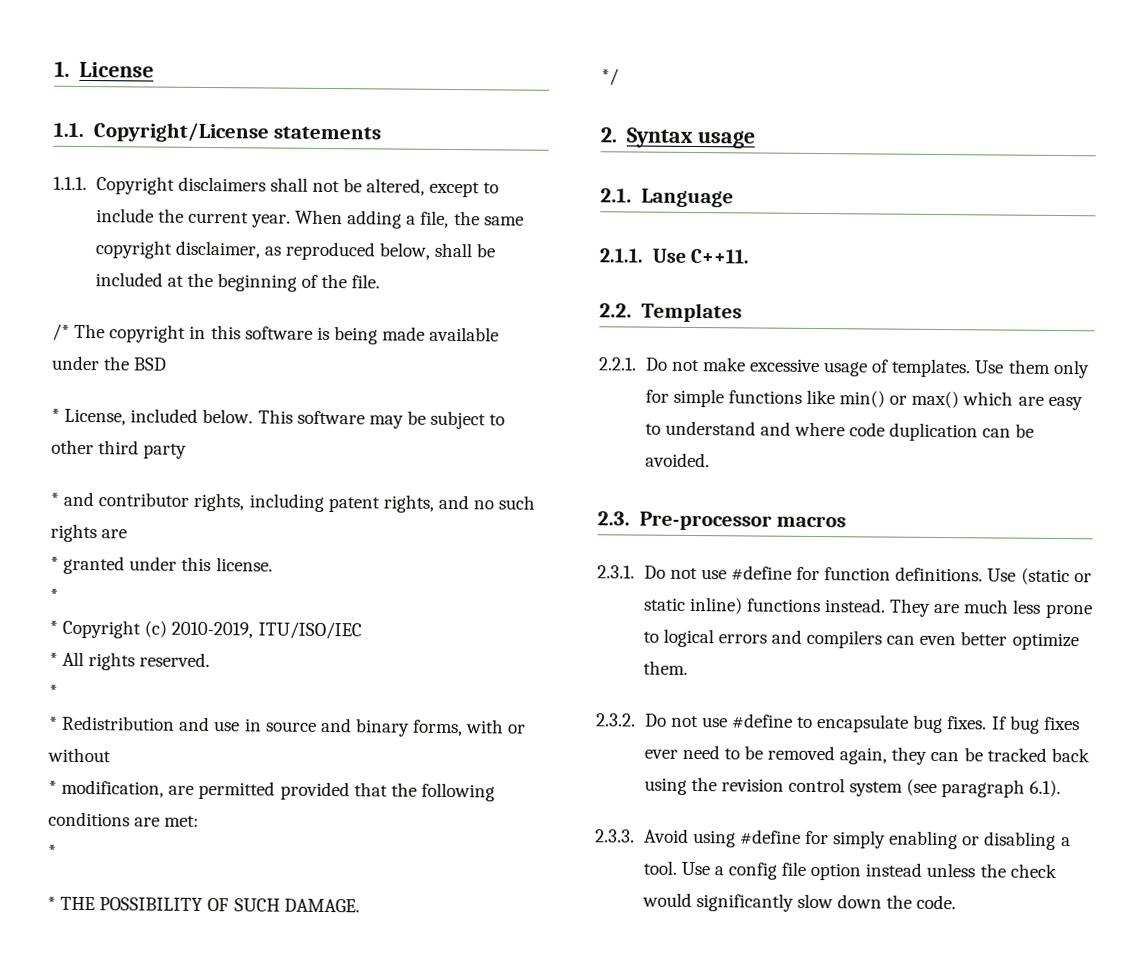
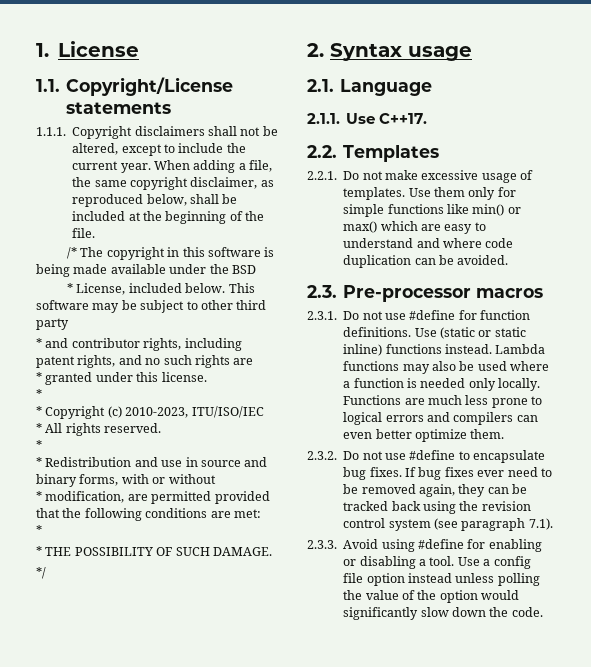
[171,621,254,639] 2010-2019, -> [125,407,189,418] 2010-2023,
[689,248,749,264] C++11. -> [379,113,428,124] C++17.
[889,598,932,617] They -> [495,344,546,354] [343,361,550,374] [343,378,541,391] [343,395,402,405] Lambda functions may also be used where a function is needed only locally. Functions
[1029,779,1062,798] 6.1). -> [528,518,553,530] 7.1).
[833,830,887,849] simply -> (486, 544) none
[979,863,1057,878] the check -> [497,573,540,586] [343,590,478,603] polling the value of the option

